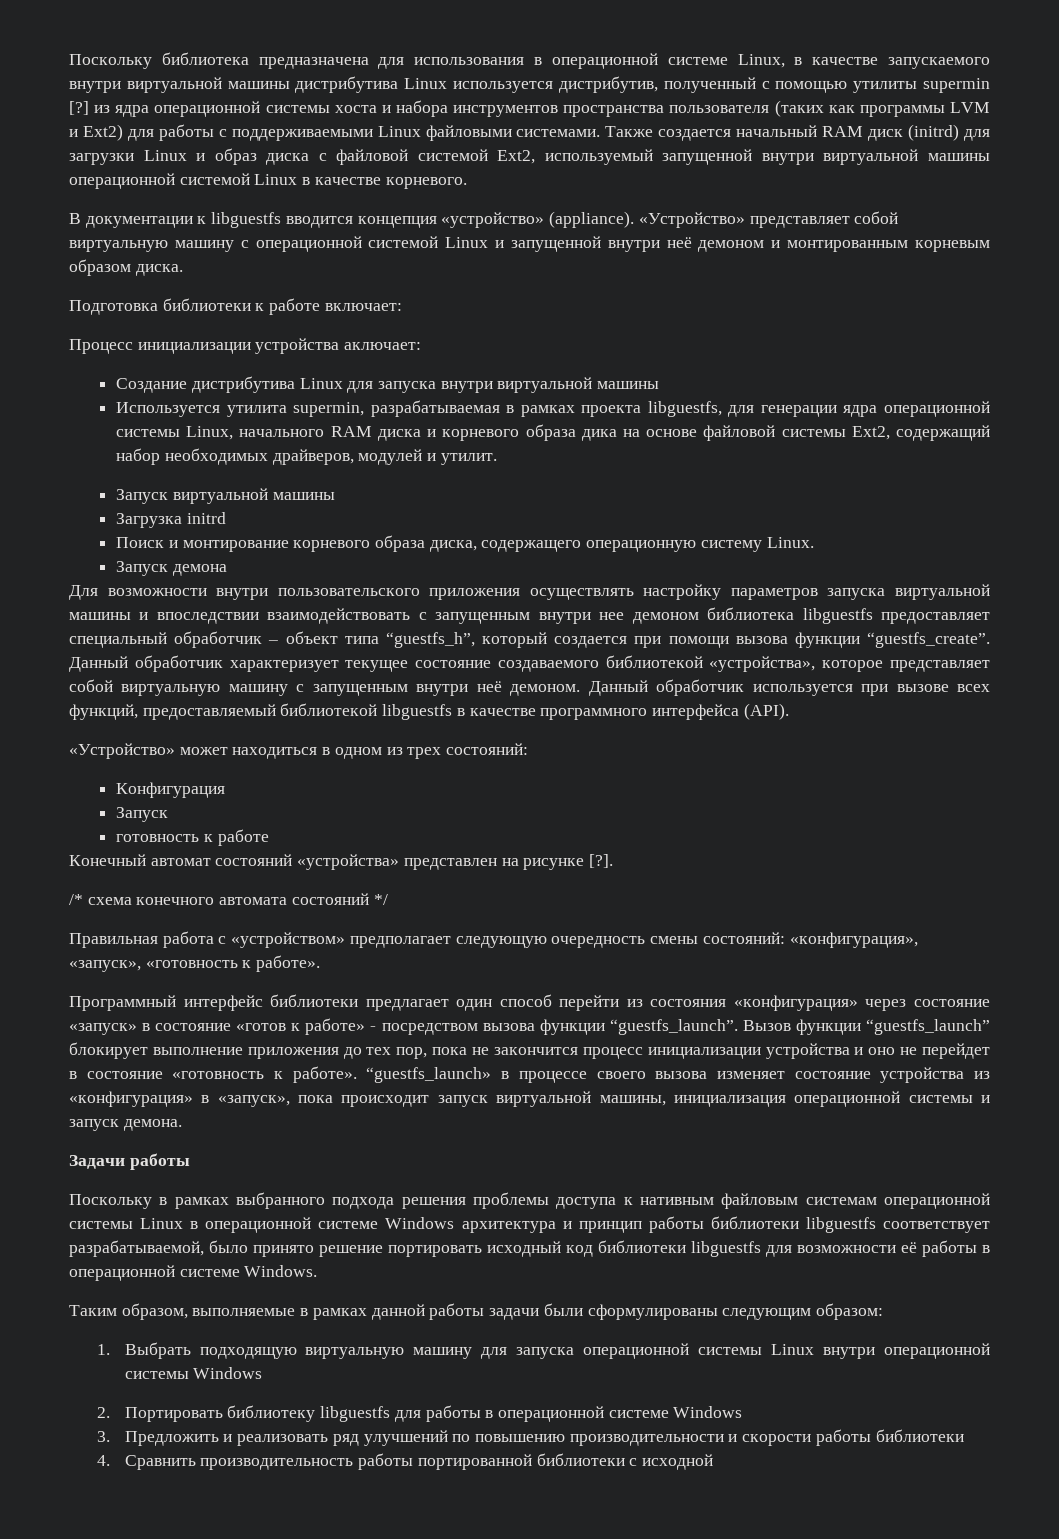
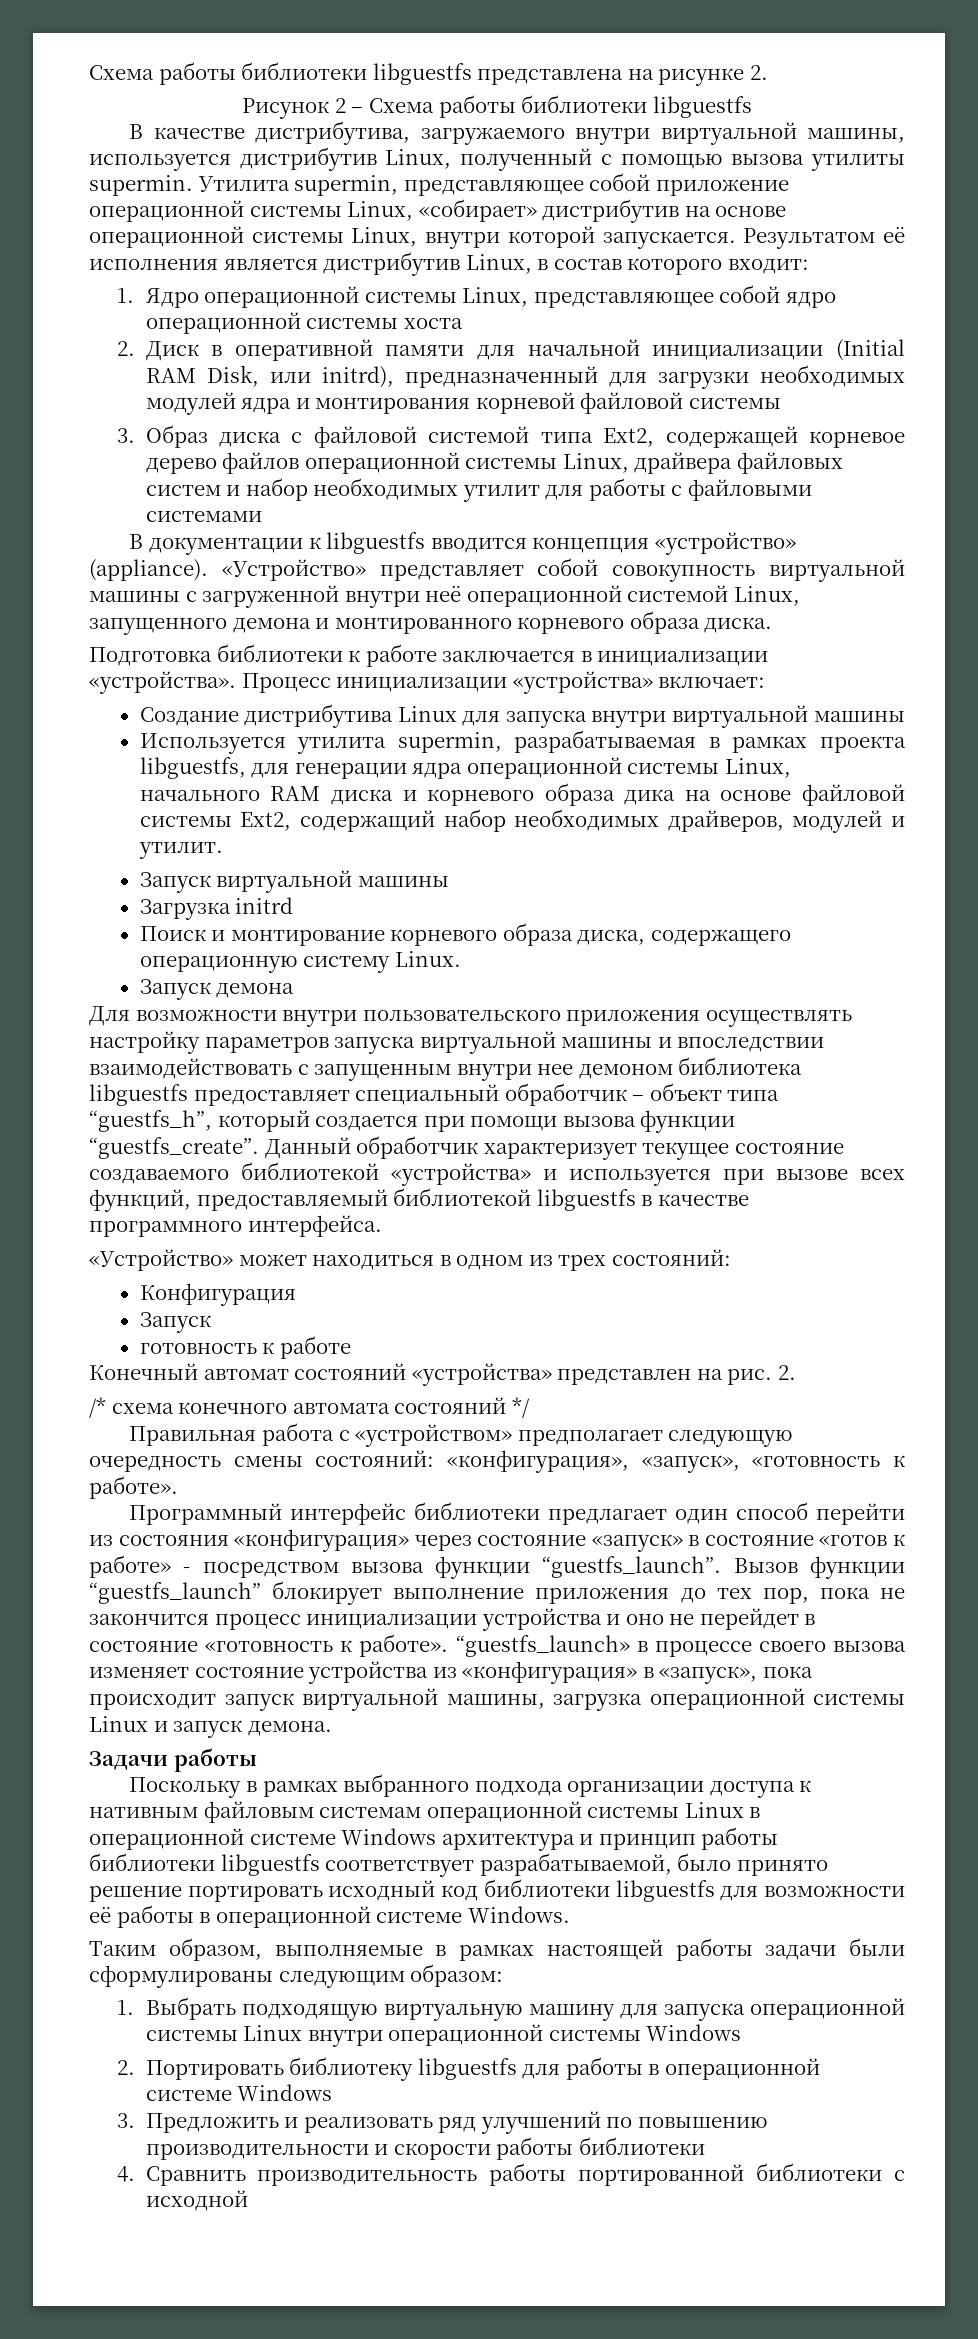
[69,52,991,69] [69,76,991,93] [69,100,990,117] [69,124,990,141] [69,148,991,165] [69,173,467,189] Поскольку библиотека предназначена для использования в операционной системе Linux, в качестве запускаемого внутри виртуальной машины дистрибутива Linux используется дистрибутив, полученный с помощью утилиты supermin [?] из ядра операционной системы хоста и набора инструментов пространства пользователя (таких как программы LVM и Ext2) для работы с поддерживаемыми Linux файловыми системами. Также создается начальный RAM диск (initrd) для загрузки Linux и образ диска с файловой системой Ext2, используемый запущенной внутри виртуальной машины операционной системой Linux в качестве корневого. -> [89,62,768,86] [242,95,752,119] [129,121,905,145] [89,147,905,171] [89,173,789,196] [89,199,787,223] [89,226,905,249] [89,252,809,276] [117,285,836,308] [145,312,463,334] [117,339,905,361] [145,365,905,389] [145,392,781,415] [117,425,905,448] [145,452,843,474] [145,478,812,502] [145,511,262,522] Схема работы библиотеки libguestfs представлена на рисунке 2. // Рисунок 2 – Схема работы библиотеки libguestfs // В качестве дистрибутива, загружаемого внутри виртуальной машины, используется дистрибутив Linux, полученный с помощью вызова утилиты supermin. Утилита supermin, представляющее собой приложение операционной системы Linux, «собирает» дистрибутив на основе операционной системы Linux, внутри которой запускается. Результатом её исполнения является дистрибутив Linux, в состав которого входит: // 1. Ядро операционной системы Linux, представляющее собой ядро операционной системы хоста // 2. Диск в оперативной памяти для начальной инициализации (Initial RAM Disk, или initrd), предназначенный для загрузки необходимых модулей ядра и монтирования корневой файловой системы // 3. Образ диска с файловой системой типа Ext2, содержащей корневое дерево файлов операционной системы Linux, драйвера файловых систем и набор необходимых утилит для работы с файловыми системами
[69,236,990,252] [69,259,131,276] виртуальную машину с операционной системой Linux и запущенной внутри неё демоном и монтированным корневым образом -> [612,559,905,582] [89,585,800,608] [89,611,700,635] совокупность виртуальной машины с загруженной внутри неё операционной системой Linux, запущенного демона и монтированного корневого образа
[324,303,402,311] [69,338,422,354] включает: // Процесс инициализации устройства аключает: -> [442,650,769,666] [89,671,766,694] заключается в инициализации «устройства». Процесс инициализации «устройства» включает:
[709,656,991,672] [69,679,745,696] «устройства», которое представляет собой виртуальную машину с запущенным внутри неё демоном. Данный обработчик -> [391,1163,557,1186] «устройства» и
[652,703,789,720] интерфейса (API). -> [247,1215,382,1237] интерфейса.
[523,854,614,870] рисунке [?]. -> [727,1365,796,1385] рис. 2.
[673,1091,973,1107] инициализация операционной системы -> [553,1688,905,1711] [89,1716,148,1732] загрузка операционной системы Linux
[401,1192,549,1209] решения проблемы -> [567,1781,705,1797] организации
[371,1304,425,1320] данной -> [546,1939,663,1960] настоящей

